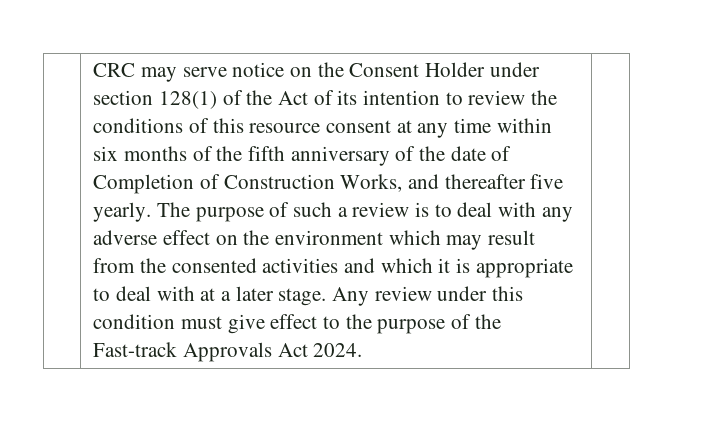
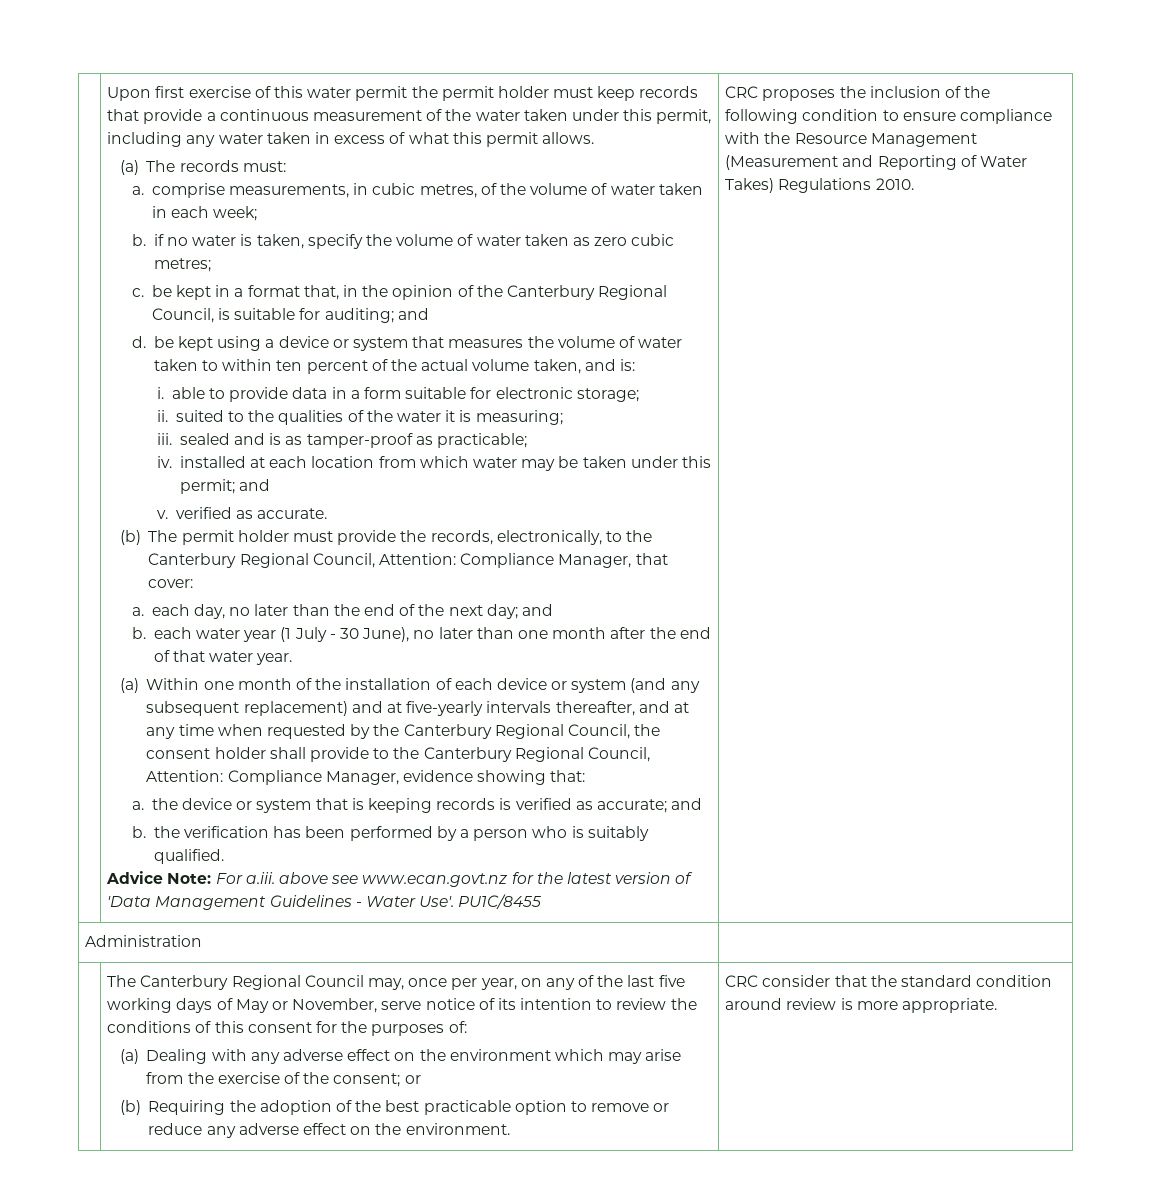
[93,62,540,82] [93,90,309,109] | CRC may serve notice on the Consent Holder under section 128(1) of the Act -> [107,86,699,101] [107,109,712,124] [107,132,595,147] [119,160,286,175] [132,183,703,198] [151,206,258,221] [132,234,675,249] [153,258,211,272] [132,285,668,300] [151,308,429,323] [132,336,683,351] [153,359,635,374] [157,387,639,402] [157,410,563,425] [157,433,528,448] [157,456,711,471] [179,479,271,494] [157,507,328,519] [119,530,653,545] [148,553,668,568] [148,579,194,588] [132,604,553,619] [132,627,711,642] [153,650,293,665] [119,678,700,693] [146,701,689,716] [146,724,661,739] [146,747,650,762] [146,770,586,785] [132,798,703,813] [132,826,649,841] [153,849,224,864] [106,871,694,887] [107,894,542,910] [725,86,991,101] [725,109,1052,124] [725,132,977,147] [725,155,1027,170] [725,178,914,193] [85,935,203,947] [107,975,685,990] [107,998,475,1013] | Upon first exercise of this water permit the permit holder must keep records that provide a continuous measurement of the water taken under this permit, including any water taken in excess of what this permit allows. // (a) The records must: // a. comprise measurements, in cubic metres, of the volume of water taken in each week; // b. if no water is taken, specify the volume of water taken as zero cubic metres; // c. be kept in a format that, in the opinion of the Canterbury Regional Council, is suitable for auditing; and // d. be kept using a device or system that measures the volume of water taken to within ten percent of the actual volume taken, and is: // i. able to provide data in a form suitable for electronic storage; // ii. suited to the qualities of the water it is measuring; // iii. sealed and is as tamper-proof as practicable; // iv. installed at each location from which water may be taken under this permit; and // v. verified as accurate. // (b) The permit holder must provide the records, electronically, to the Canterbury Regional Council, Attention: Compliance Manager, that cover: // a. each day, no later than the end of the next day; and // b. each water year (1 July - 30 June), no later than one month after the end of that water year. // (a) Within one month of the installation of each device or system (and any subsequent replacement) and at five-yearly intervals thereafter, and at any time when requested by the Canterbury Regional Council, the consent holder shall provide to the Canterbury Regional Council, Attention: Compliance Manager, evidence showing that: // a. the device or system that is keeping records is verified as accurate; and // b. the verification has been performed by a person who is suitably qualified. // Advice Note: For a.iii. above see www.ecan.govt.nz for the latest version of 'Data Management Guidelines - Water Use'. PU1C/8455 | CRC proposes the inclusion of the following condition to ensure compliance with the Resource Management (Measurement and Reporting of Water Takes) Regulations 2010. // Administration | // | The Canterbury Regional Council may, once per year, on any of the last five working days of May or November, serve notice
[249,118,552,138] [93,146,512,166] [93,174,564,194] [93,202,493,222] resource consent at any time within six months of the fifth anniversary of the date of Completion of Construction Works, and thereafter five yearly. The purpose of such a review is to deal -> [247,1021,467,1036] [119,1049,208,1064] consent for the purposes of: // (a) Dealing
[488,230,536,245] result -> [645,1049,682,1061] arise
[171,258,573,278] [93,286,524,306] [93,314,501,334] [93,342,363,362] consented activities and which it is appropriate to deal with at a later stage. Any review under this condition must give effect to the purpose of the Fast-track Approvals Act 2024. | -> [217,1072,421,1087] [119,1100,670,1115] [148,1123,510,1138] [725,975,1053,987] [725,998,997,1013] exercise of the consent; or // (b) Requiring the adoption of the best practicable option to remove or reduce any adverse effect on the environment. | CRC consider that the standard condition around review is more appropriate.

